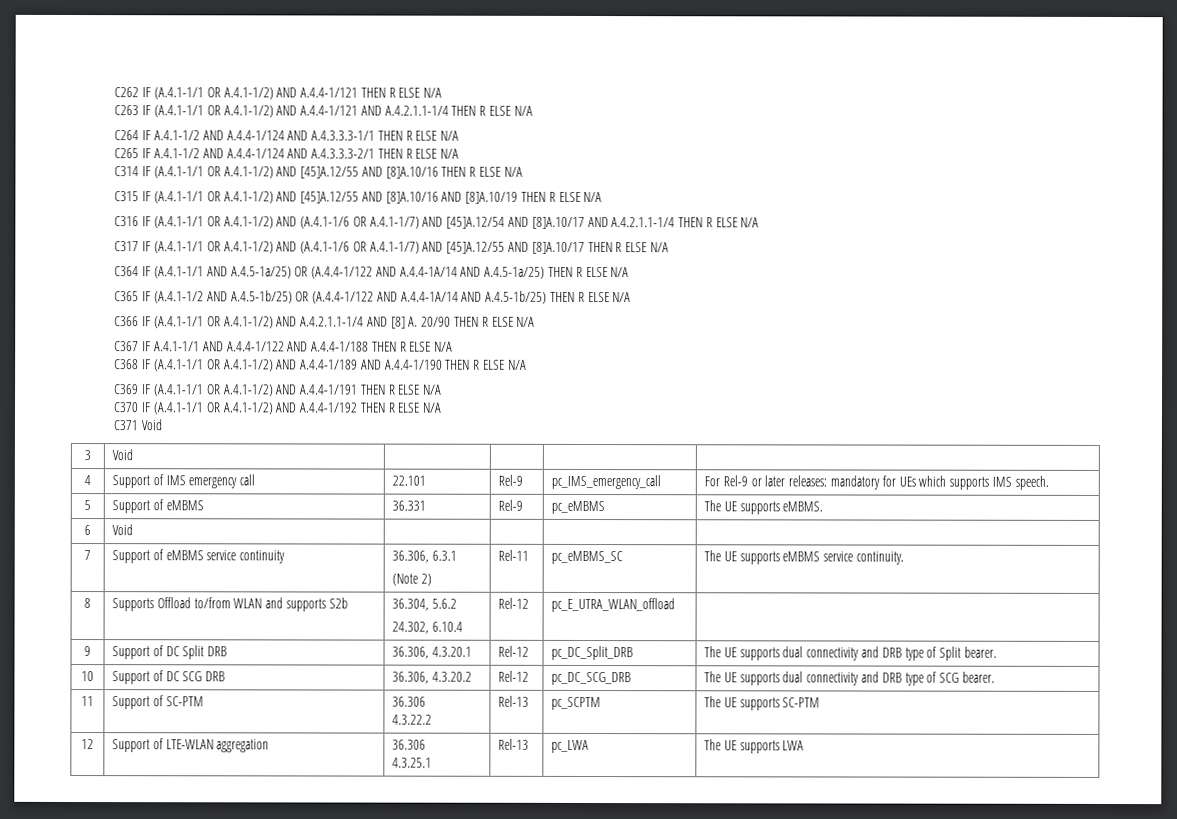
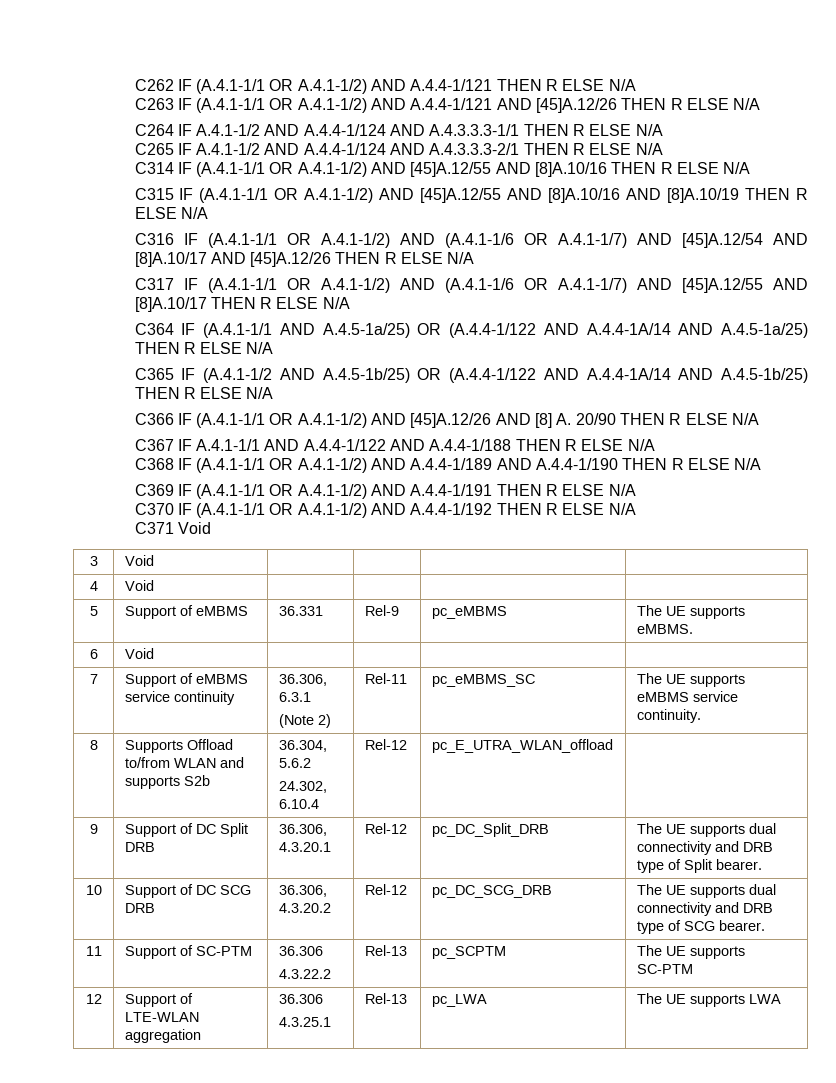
[384,105,449,116] A.4.2.1.1-1/4 -> [536,98,618,113] [45]A.12/26
[611,217,676,228] A.4.2.1.1-1/4 -> [250,252,332,267] [45]A.12/26
[300,316,365,327] A.4.2.1.1-1/4 -> [410,413,492,428] [45]A.12/26
[112,474,256,489] [392,475,427,486] [498,474,524,486] [551,474,662,490] [704,475,1049,490] Support of IMS emergency call | 22.101 | Rel-9 | pc_IMS_emergency_call | For Rel-9 or later releases: mandatory for UEs which supports IMS speech. -> [124,580,154,591] Void | | | |

